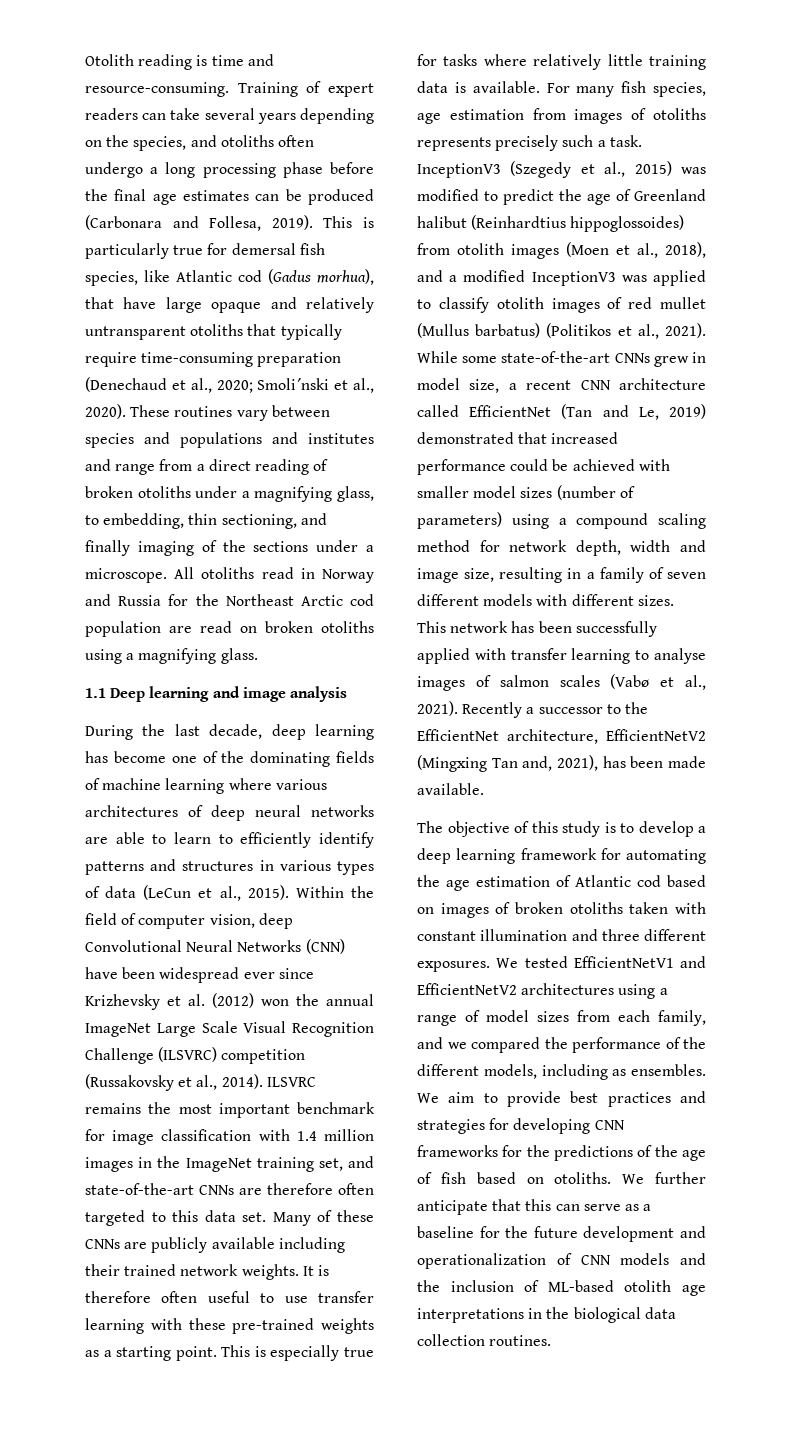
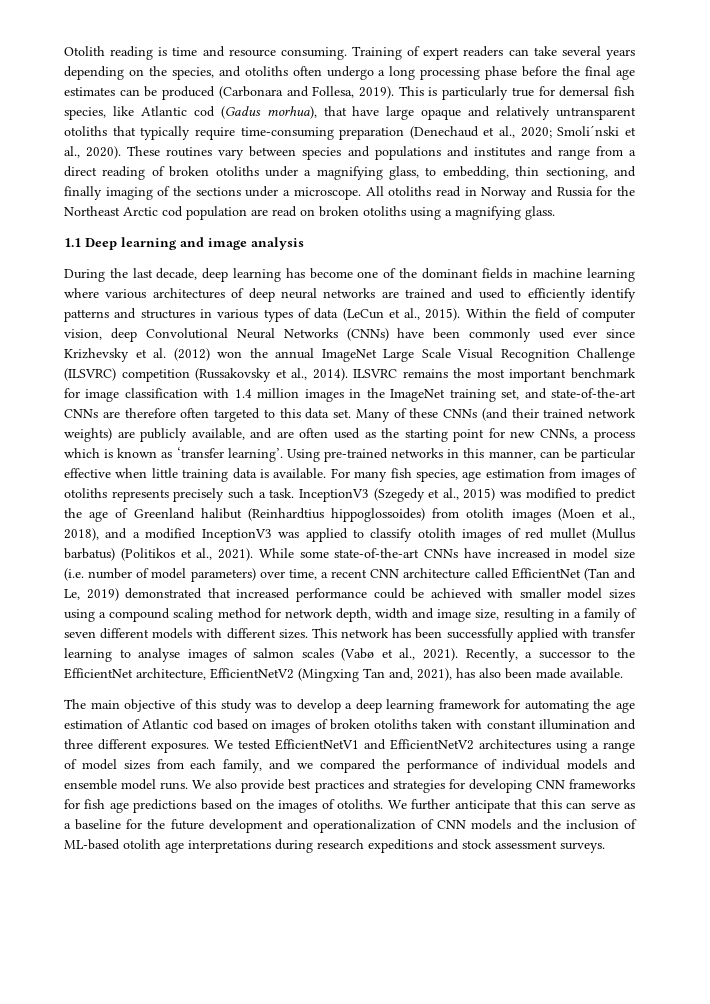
[85,82,229,97] resource-consuming. -> [228,47,347,60] resource consuming.
[250,751,374,767] [85,778,100,790] dominating fields of -> [421,268,529,279] dominant fields in
[115,832,211,844] able to learn -> [405,288,505,299] trained and used
[305,939,345,954] (CNN) -> [346,328,389,341] (CNNs)
[159,967,240,983] widespread -> [469,328,566,342] commonly used
[124,1237,345,1253] [85,1264,329,1280] [85,1291,374,1303] [85,1318,374,1334] [85,1345,374,1361] [417,54,602,70] are publicly available including their trained network weights. It is therefore often useful to use transfer learning with these pre-trained weights as a starting point. This is especially true for tasks where relatively -> [481,408,636,421] [64,428,635,442] [64,447,636,462] [64,468,148,478] (and their trained network weights) are publicly available, and are often used as the starting point for new CNNs, a process which is known as ‘transfer learning’. Using pre-trained networks in this manner, can be particular effective when
[653,352,706,367] [417,378,500,393] grew in model size, -> [463,548,635,559] [64,568,317,582] have increased in model size (i.e. number of model parameters) over time,
[556,485,635,500] [417,512,502,529] (number of parameters) -> (635, 594) none
[462,702,523,718] Recently -> [465,648,518,662] Recently,
(626, 762) none -> [479,668,501,678] also
(443, 827) none -> [90,700,120,709] main
[604,822,616,833] is -> [255,703,277,709] was
[683,1037,706,1049] [417,1064,706,1080] [417,1092,498,1103] the different models, including as ensembles. We aim to -> [502,759,636,770] [64,779,238,790] individual models and ensemble model runs. We also
[526,1145,706,1161] [417,1172,544,1184] the predictions of the age of fish based on -> [84,799,335,813] fish age predictions based on the images of
[528,1307,676,1323] [417,1334,552,1346] in the biological data collection routines. -> [275,839,605,853] during research expeditions and stock assessment surveys.

